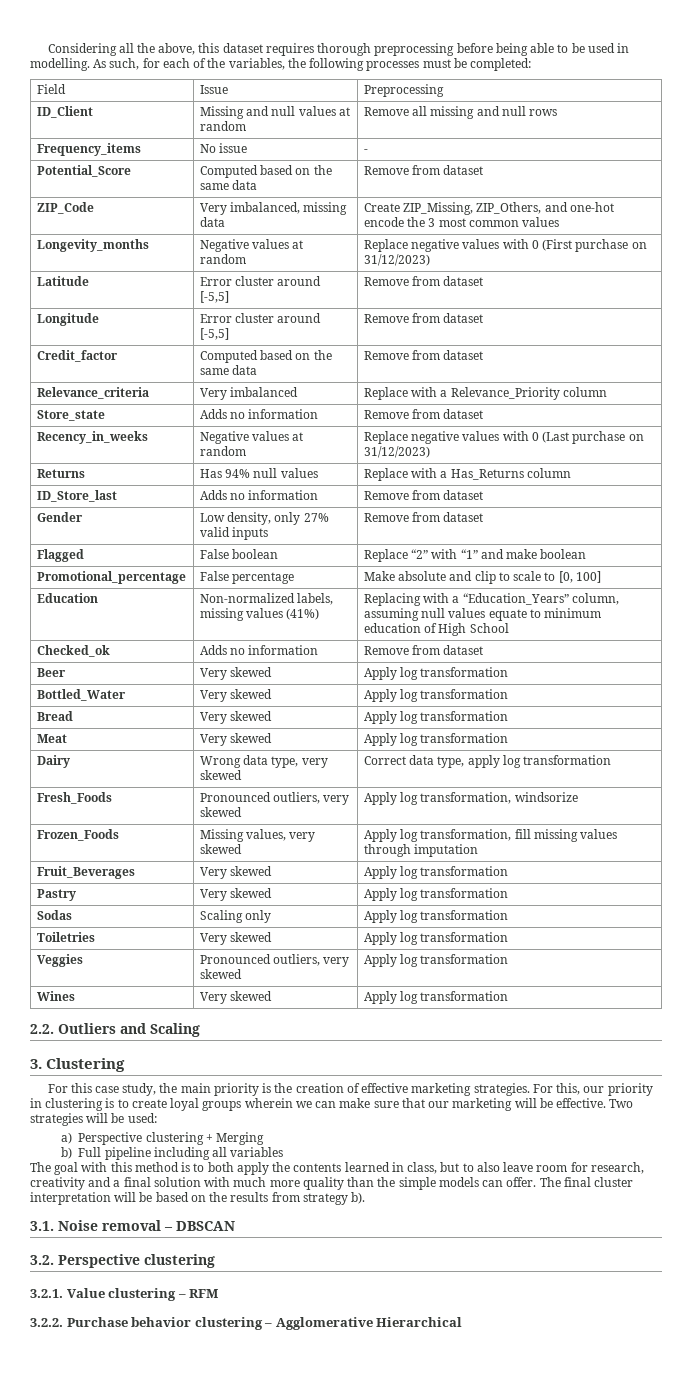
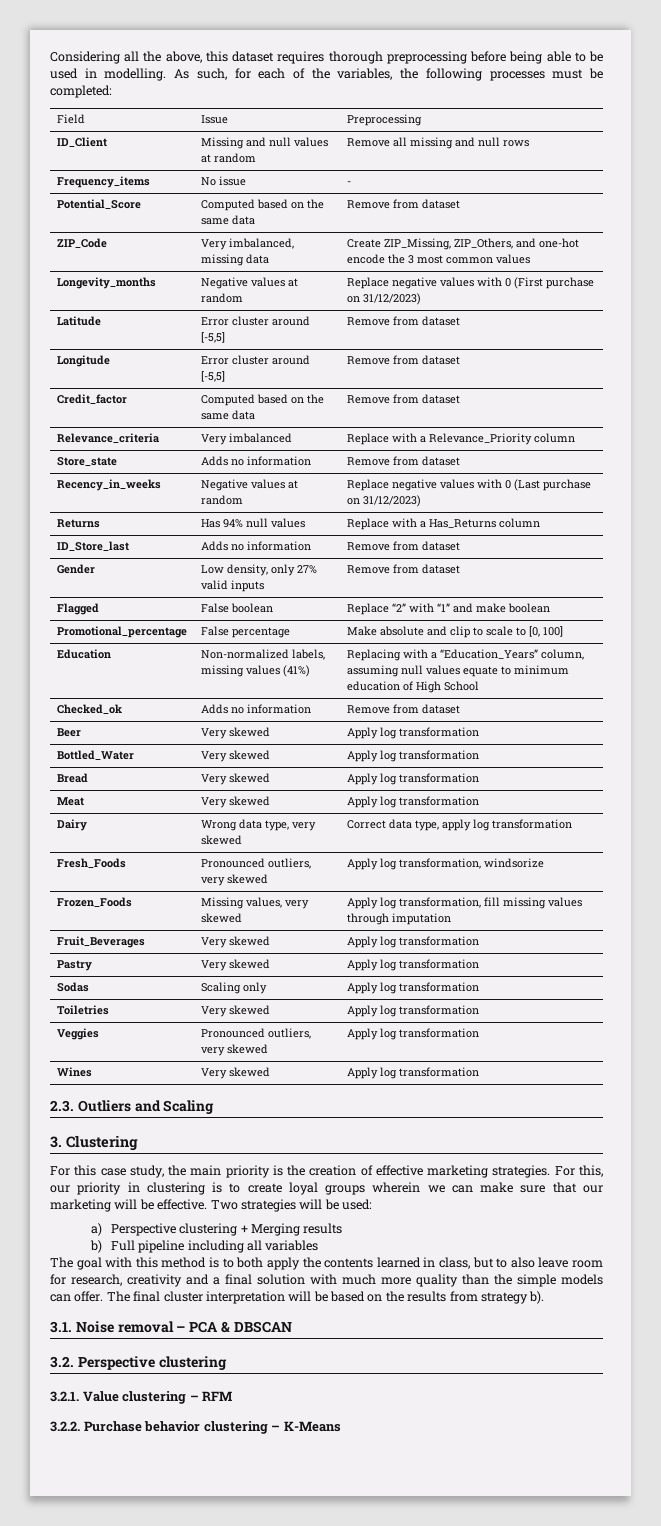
[30,1024,54,1034] 2.2. -> [50,1100,74,1112] 2.3.
(265, 1138) none -> [303,1223,343,1234] results
(173, 1229) none -> [189,1321,230,1333] PCA &
[275,1317,463,1330] Agglomerative Hierarchical -> [283,1421,341,1432] K-Means

